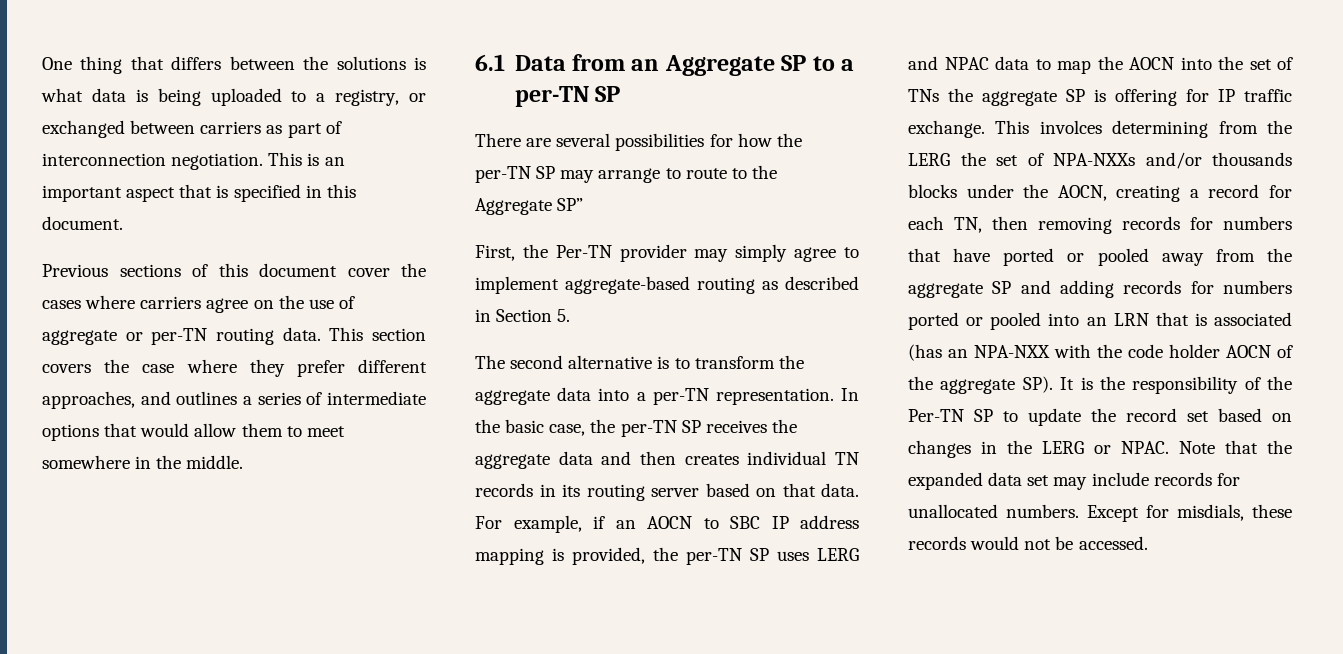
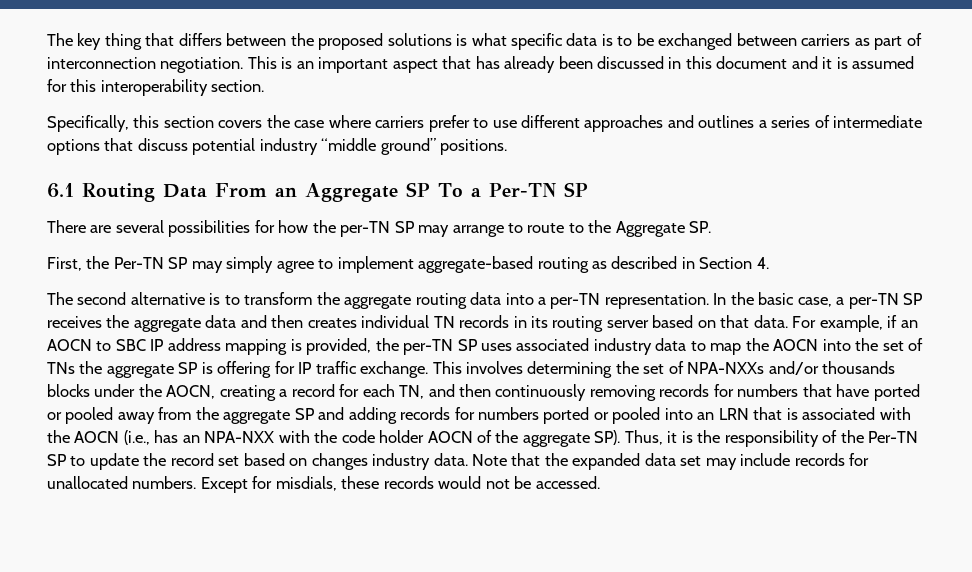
[42,57,72,70] One -> [47,33,102,50] The key
(329, 63) none -> [318,33,384,50] proposed
(83, 95) none -> [511,33,564,50] specific
[157,88,426,106] being uploaded to a registry, or -> [617,33,654,46] to be
[216,184,356,202] [42,216,123,230] [42,263,426,277] [42,295,355,313] [42,327,364,345] is specified in this document. // Previous sections of this document cover the cases where carriers agree on the use of aggregate or per-TN routing data. This -> [475,56,915,73] [47,79,265,96] [47,115,160,132] has already been discussed in this document and it is assumed for this interoperability section. // Specifically, this
[249,359,427,377] [42,391,135,409] they prefer different approaches, -> [375,115,664,132] carriers prefer to use different approaches
[140,423,345,437] [42,455,244,469] [475,54,855,76] [514,86,589,107] would allow them to meet somewhere in the middle. // 6.1 Data from an Aggregate SP to a per-TN -> [137,138,508,155] [47,182,557,202] discuss potential industry “middle ground” positions. // 6.1 Routing Data From an Aggregate SP To a Per-TN
[557,198,584,211] SP” -> [689,221,712,233] SP.
[619,244,687,262] provider -> [168,257,189,269] SP
[557,309,571,322] 5. -> [756,257,769,269] 4.
(550, 397) none -> [415,293,467,309] routing
[590,419,616,433] the -> [836,297,845,305] a
[817,548,859,561] [908,56,989,70] LERG and NPAC -> [516,338,652,355] associated industry
[1039,120,1292,138] [908,153,950,166] involces determining from the LERG -> [466,361,613,378] involves determining
[992,216,1028,230] then -> [428,384,587,401] and then continuously
[908,344,942,361] (has -> [879,407,911,420] [47,430,179,445] with the AOCN (i.e., has
[1060,377,1075,390] It -> [624,430,678,445] Thus, it
[981,440,1169,454] in the LERG or NPAC. -> [372,453,468,470] industry data.

